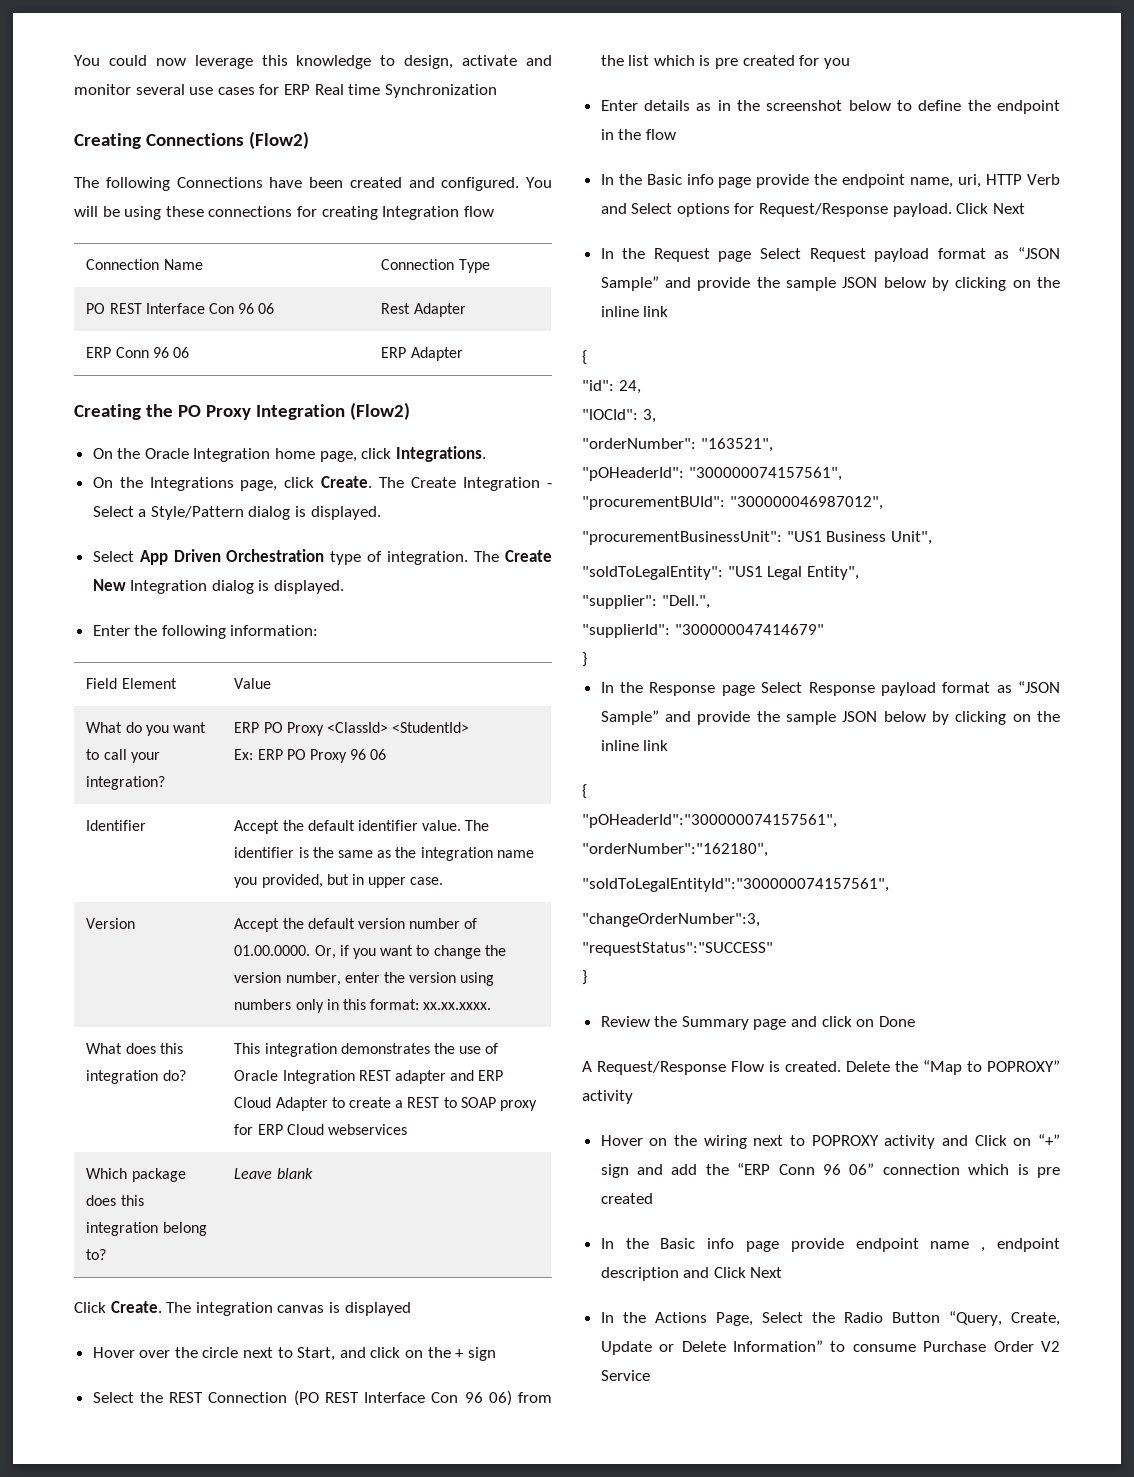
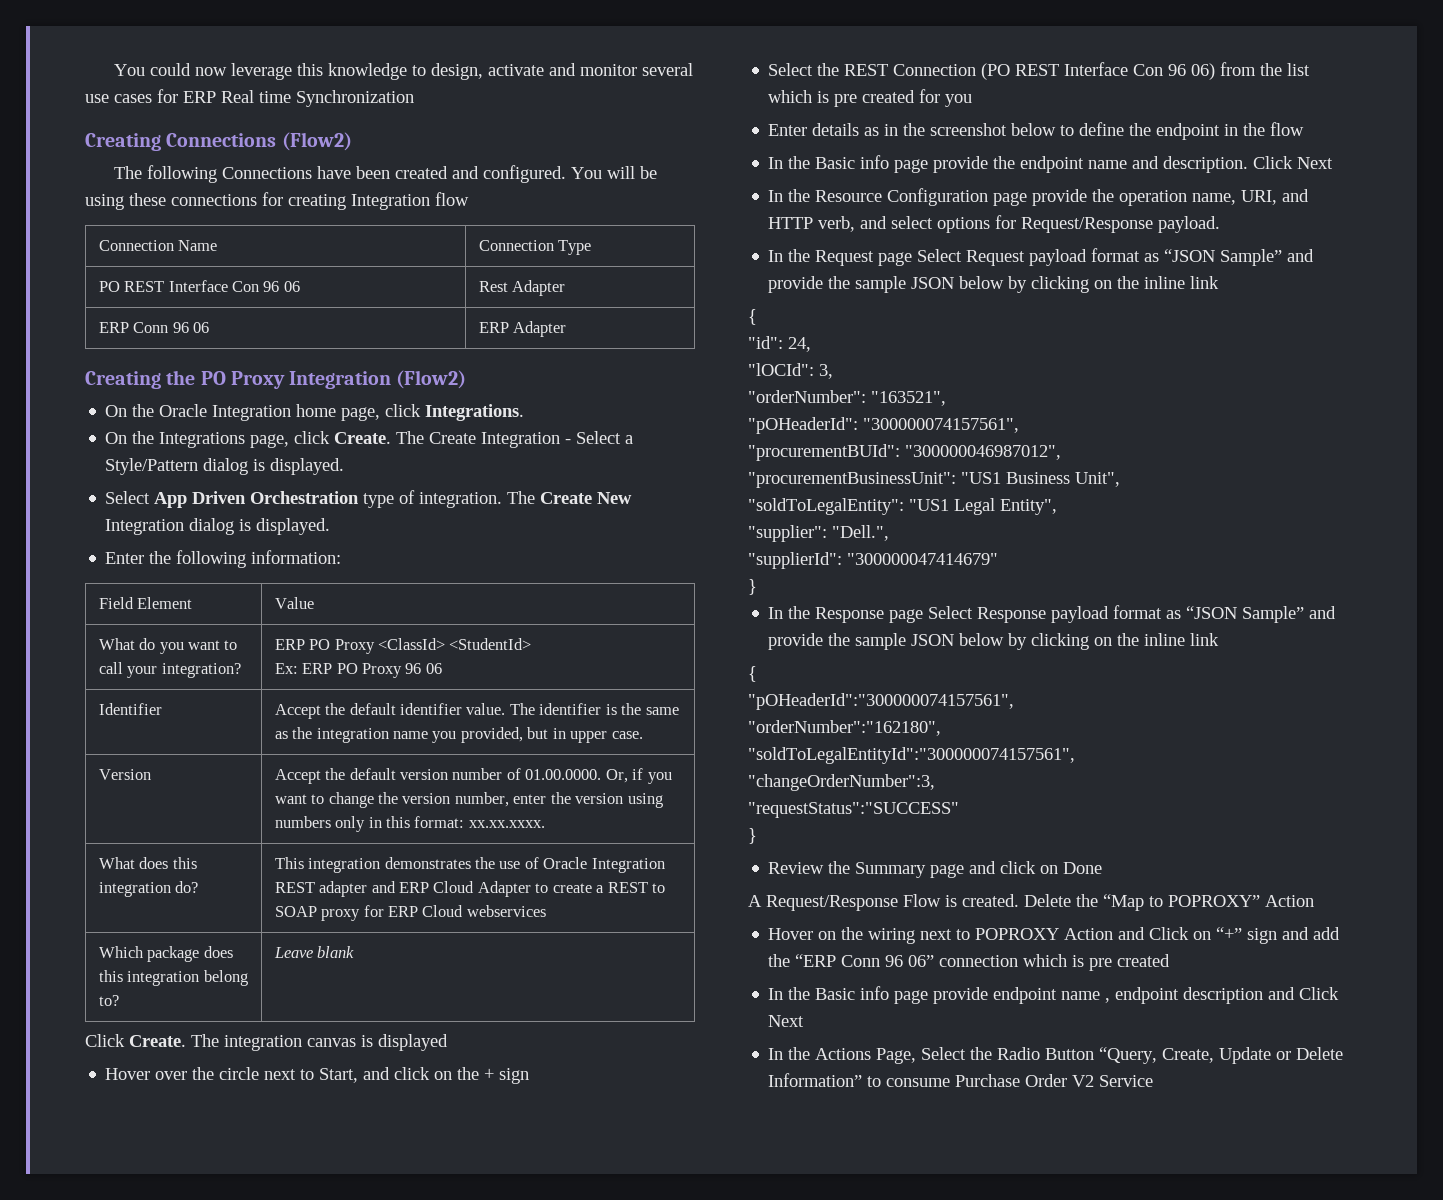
[910,174,1060,188] [600,203,673,214] name, uri, HTTP Verb and Select -> [1088,156,1334,173] [768,188,1310,206] [768,216,934,232] name and description. Click Next // In the Resource Configuration page provide the operation name, URI, and HTTP verb, and select
[956,203,1025,214] Click Next -> (1221, 224) none
[582,1090,633,1104] activity -> [1265,895,1314,907] Action
[884,1135,936,1149] activity -> [1064,928,1114,940] Action

